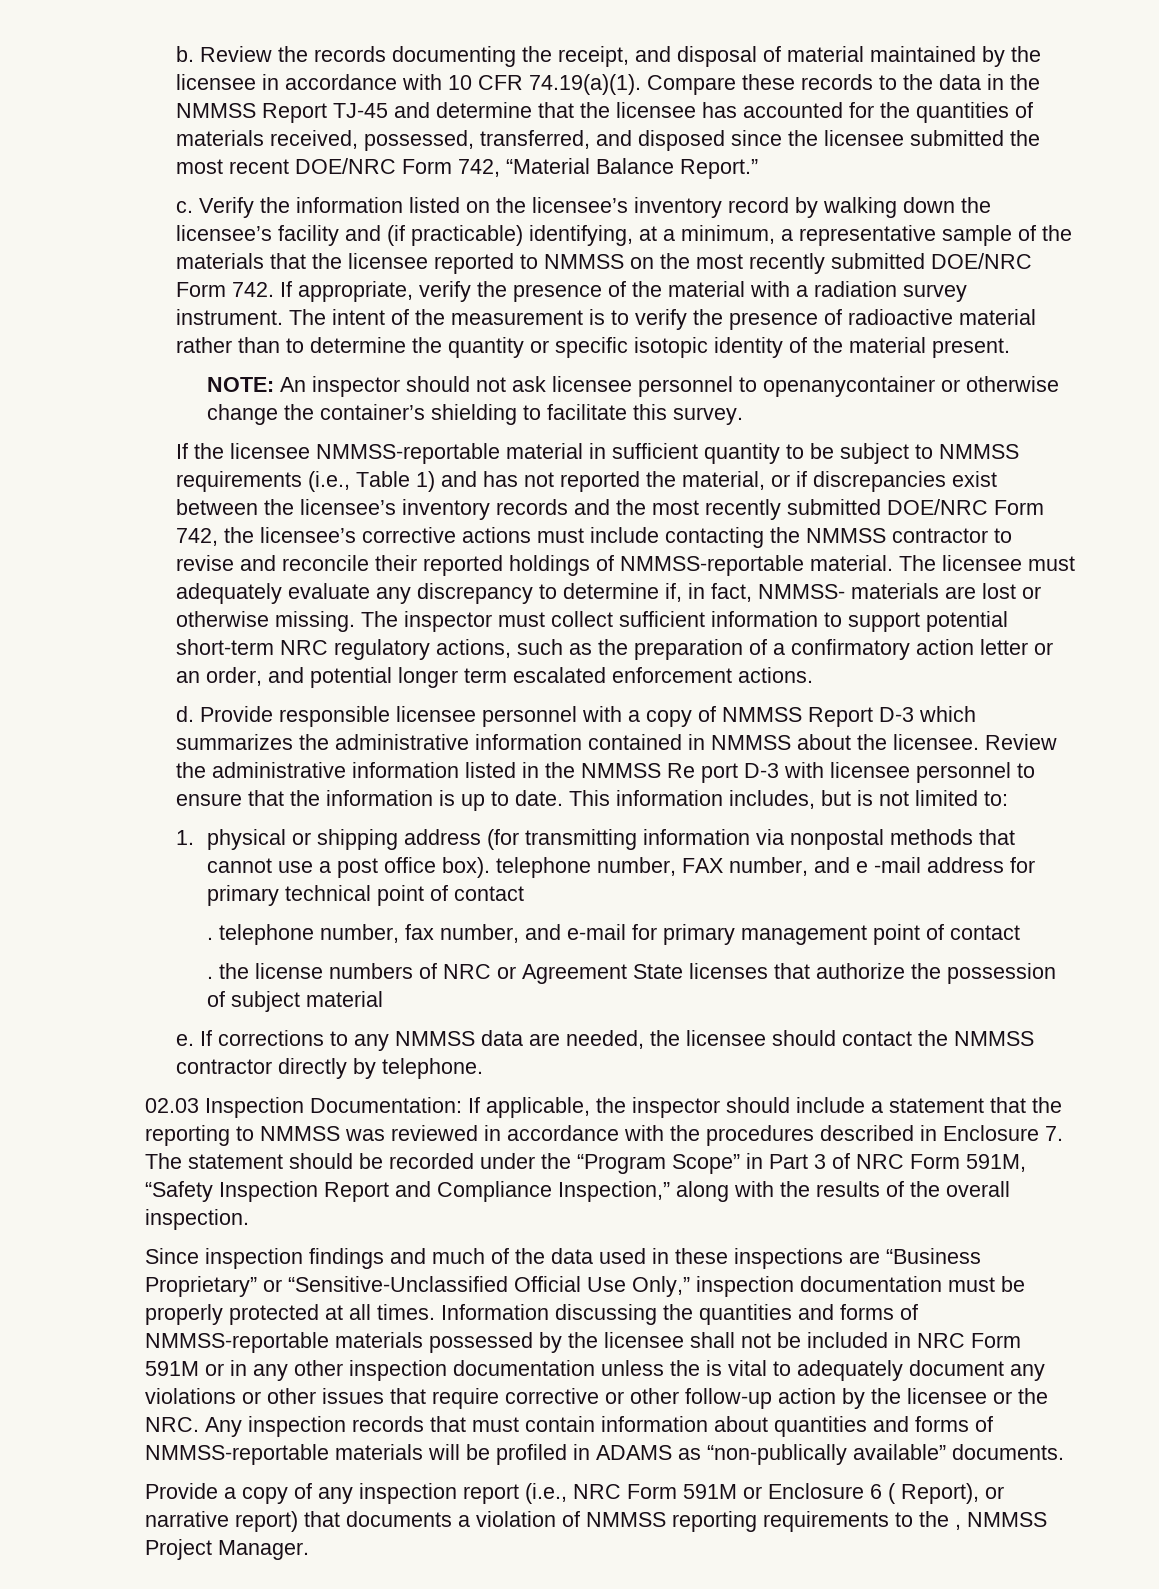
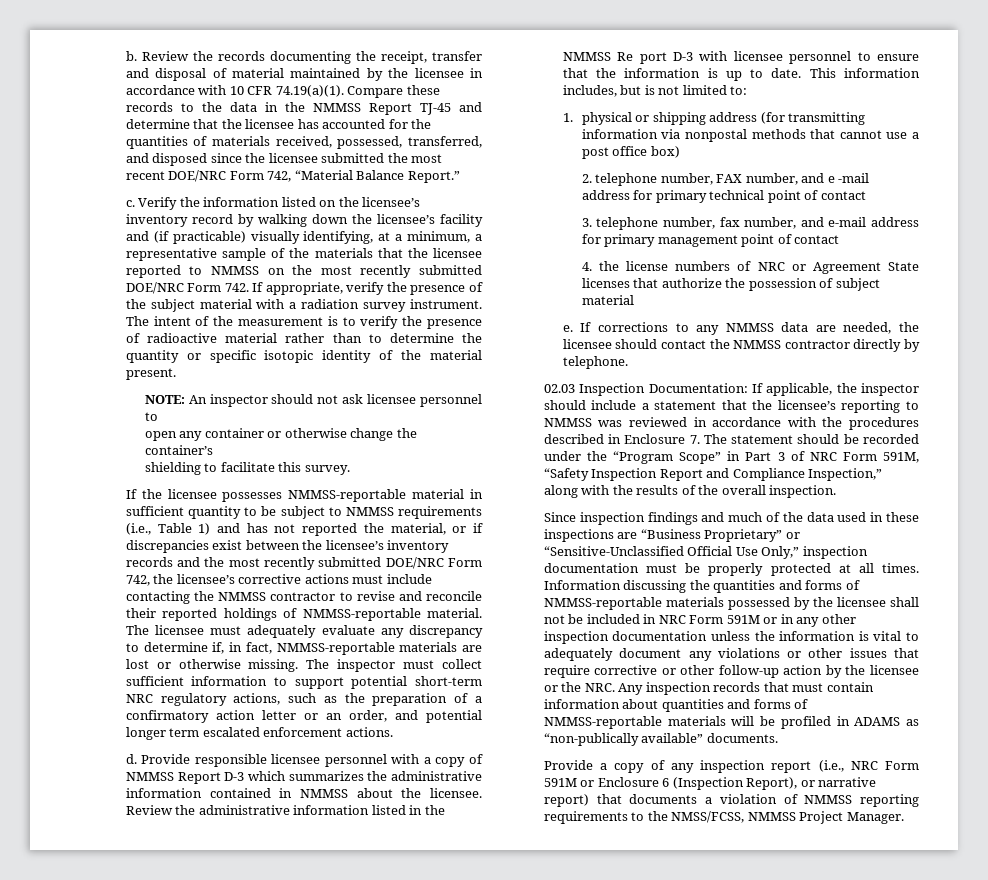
(630, 56) none -> [432,51,483,61] transfer
(524, 235) none -> [250,231,300,244] visually
(663, 289) none -> [150,299,195,312] subject
[763,376,936,397] openanycontainer -> [144,428,264,441] // open any container
(426, 412) none -> (213, 450) //
(311, 451) none -> [222,492,283,502] possesses
[758,584,846,599] NMMSS- -> [276,642,395,655] NMMSS-reportable
[442,857,491,878] box). -> [650,146,680,158] [581,174,592,183] box) // 2.
[207,937,214,940] . -> [581,218,592,227] 3.
(627, 932) none -> [871,217,919,227] address
[207,976,214,979] . -> [581,262,592,271] 4.
(1063, 1105) none -> [777,400,836,410] licensee’s
(701, 1368) none -> [779,631,856,641] information
[888,1483,897,1504] ( -> [672,777,744,790] (Inspection
[955,1524,962,1530] , -> [671,811,745,823] NMSS/FCSS,

